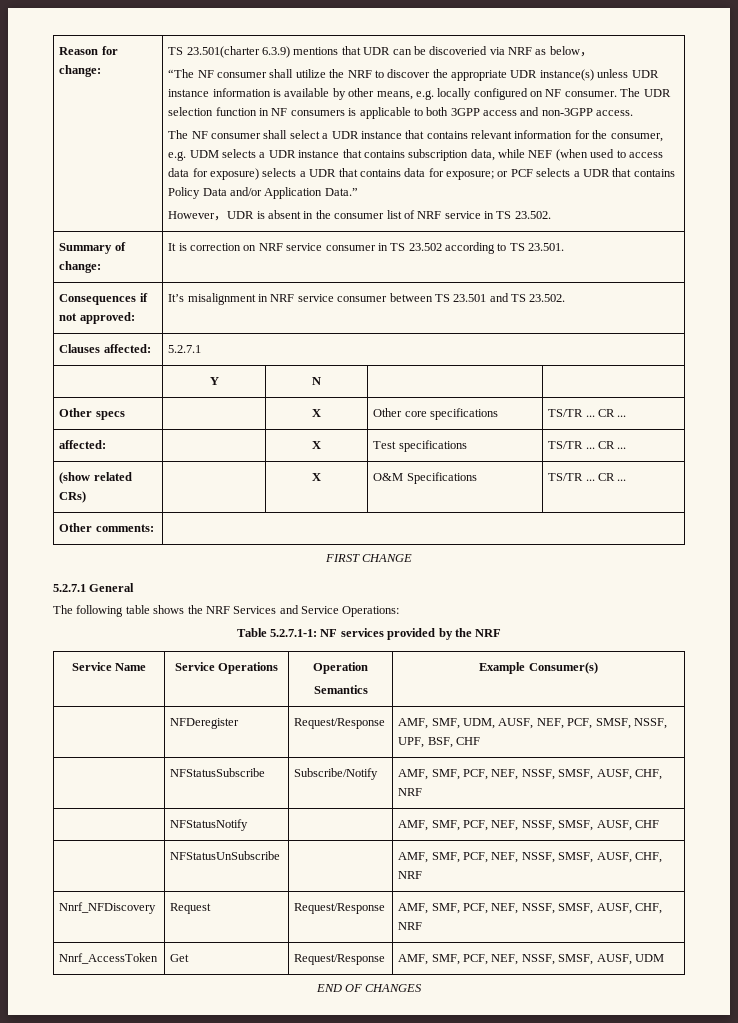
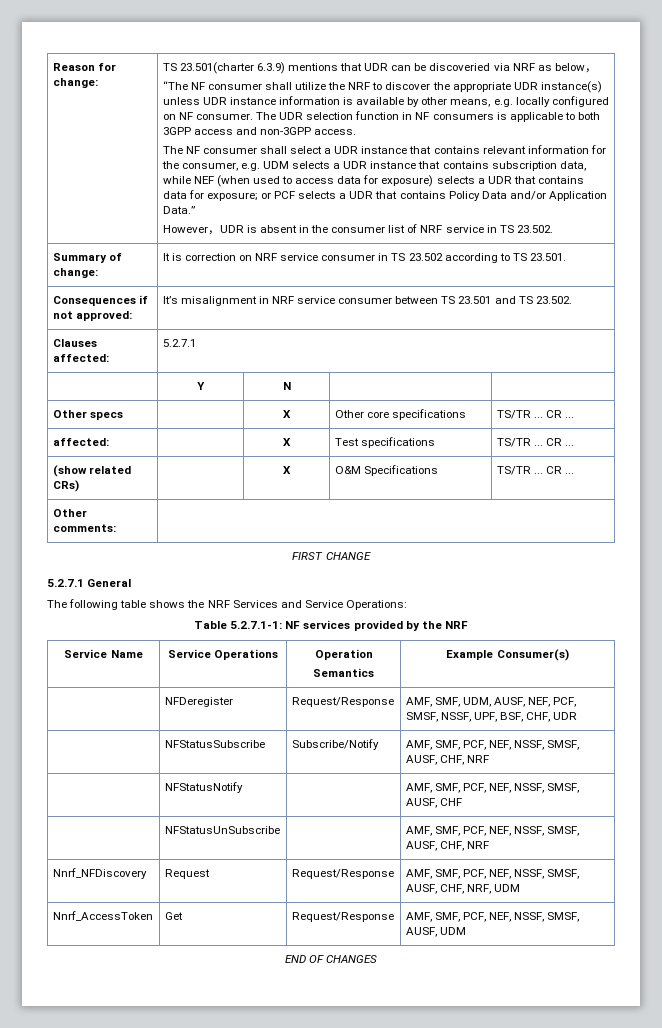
[456,737,481,745] CHF -> [526,712,578,722] CHF, UDR
[398,922,423,930] NRF -> [466,884,520,894] NRF, UDM

